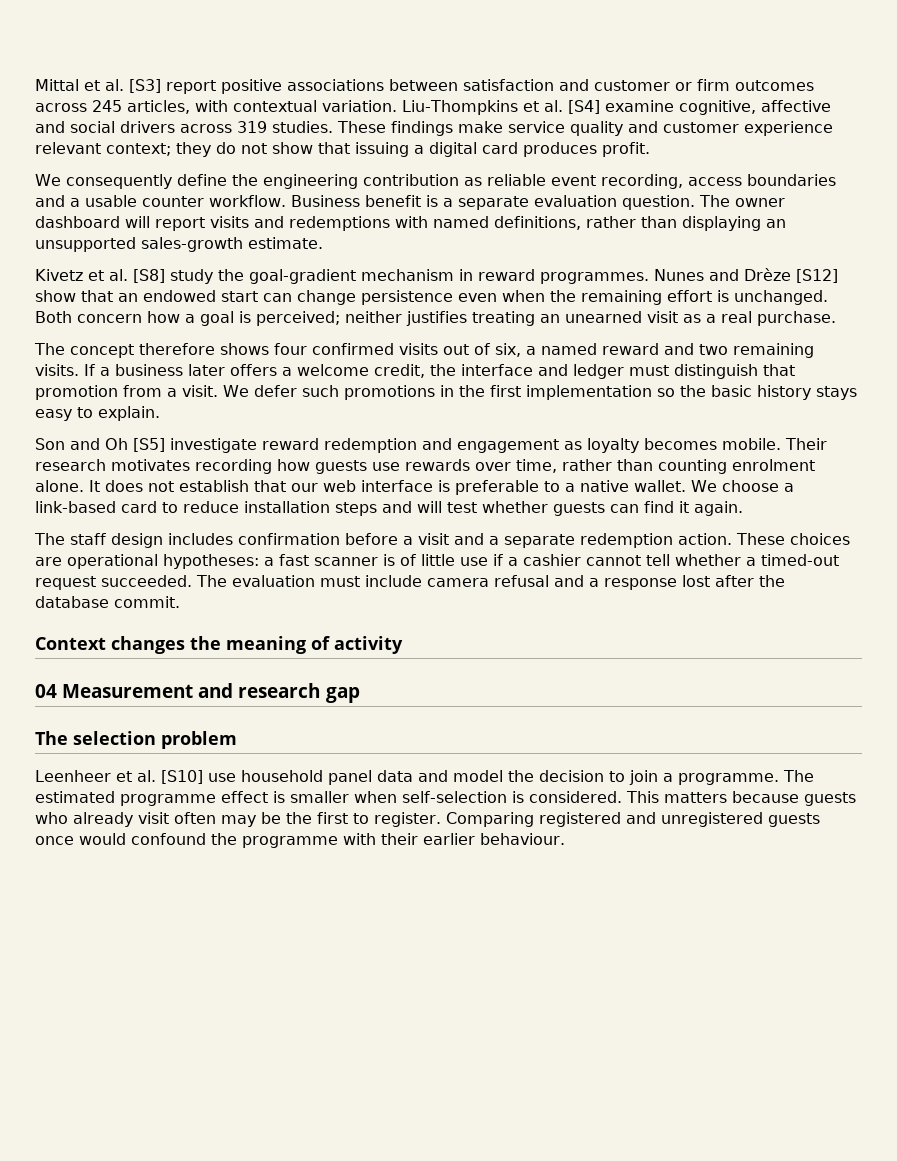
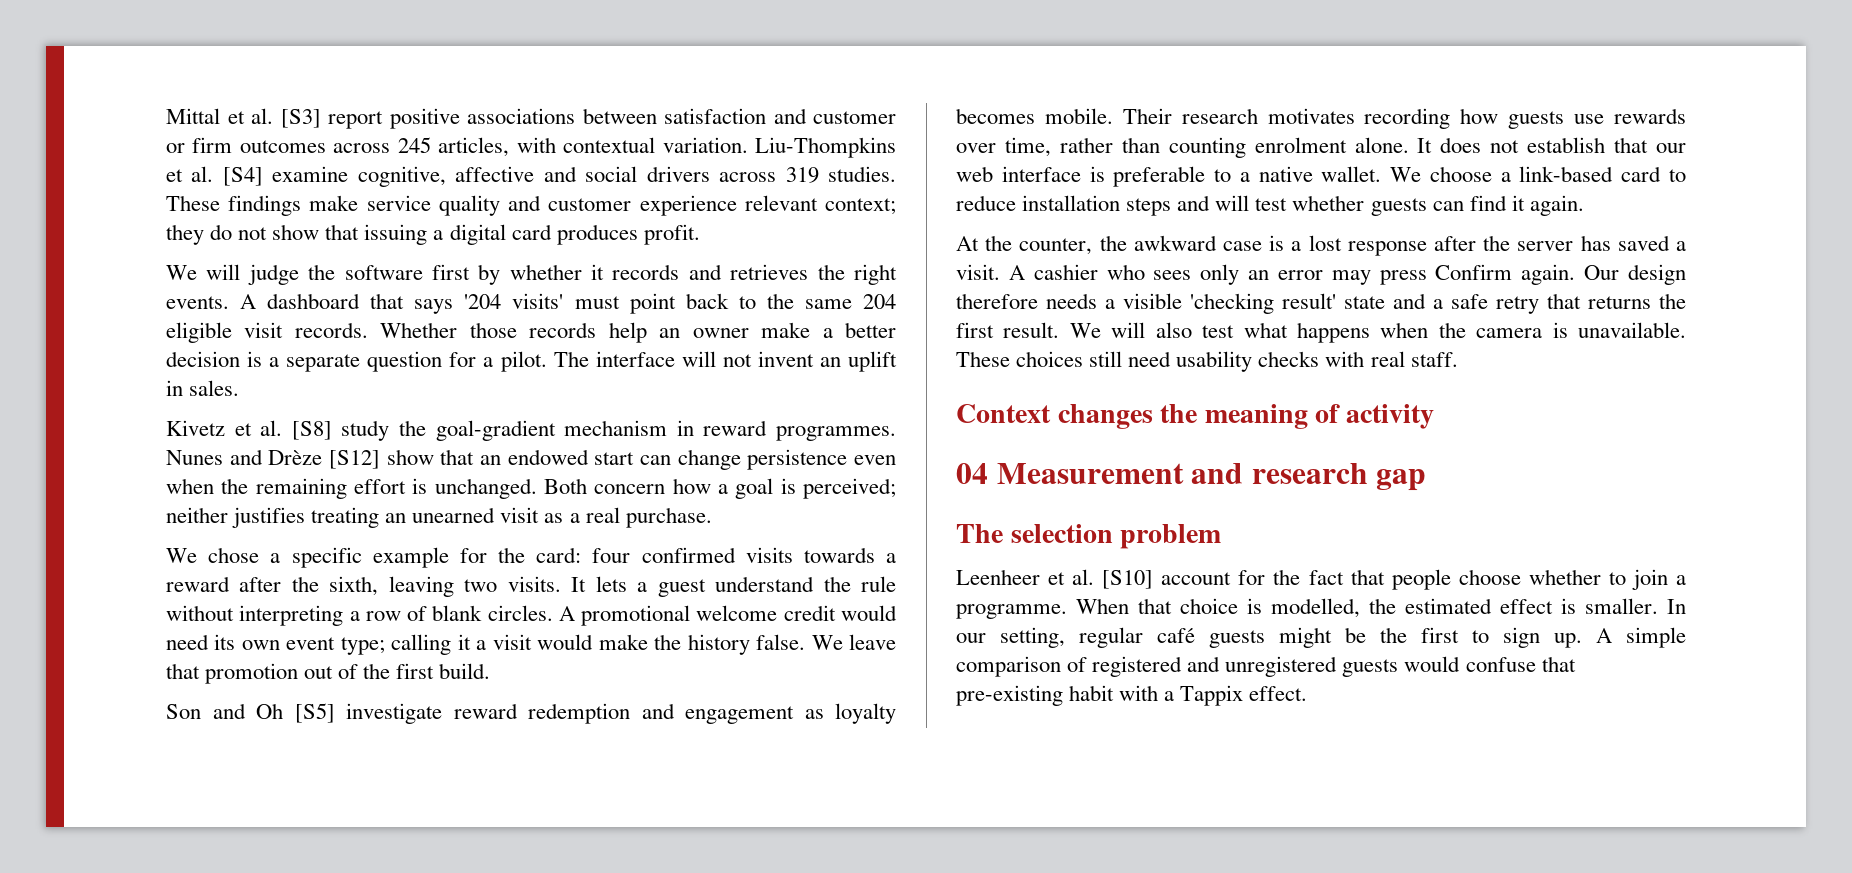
[65,174,836,189] [35,195,785,210] [35,216,786,231] [35,237,323,252] consequently define the engineering contribution as reliable event recording, access boundaries and a usable counter workflow. Business benefit is a separate evaluation question. The owner dashboard will report visits and redemptions with named definitions, rather than displaying an unsupported sales-growth estimate. -> [206,264,897,285] [166,293,897,314] [166,322,897,343] [166,351,897,372] [166,380,240,396] will judge the software first by whether it records and retrieves the right events. A dashboard that says '204 visits' must point back to the same 204 eligible visit records. Whether those records help an owner make a better decision is a separate question for a pilot. The interface will not invent an uplift in sales.
[34,343,814,358] [35,364,795,379] [35,385,857,400] [35,406,160,421] The concept therefore shows four confirmed visits out of six, a named reward and two remaining visits. If a business later offers a welcome credit, the interface and ledger must distinguish that promotion from a visit. We defer such promotions in the first implementation so the basic history stays easy to explain. -> [166,547,896,568] [166,576,896,597] [166,605,897,626] [166,634,896,655] [166,663,491,684] We chose a specific example for the card: four confirmed visits towards a reward after the sixth, leaving two visits. It lets a guest understand the rule without interpreting a row of blank circles. A promotional welcome credit would need its own event type; calling it a visit would make the history false. We leave that promotion out of the first build.
[34,533,850,548] [35,554,839,569] [35,575,785,590] [35,596,180,608] The staff design includes confirmation before a visit and a separate redemption action. These choices are operational hypotheses: a fast scanner is of little use if a cashier cannot tell whether a timed-out request succeeded. The evaluation must include camera refusal and a response lost after the database commit. -> [956,235,1686,256] [956,264,1686,285] [956,293,1686,314] [956,322,1686,343] [956,351,1458,372] At the counter, the awkward case is a lost response after the server has saved a visit. A cashier who sees only an error may press Confirm again. Our design therefore needs a visible 'checking result' state and a safe retry that returns the first result. We will also test what happens when the camera is unavailable. These choices still need usability checks with real staff.
[208,770,814,785] [35,791,856,806] [35,812,820,827] [35,833,565,848] use household panel data and model the decision to join a programme. The estimated programme effect is smaller when self-selection is considered. This matters because guests who already visit often may be the first to register. Comparing registered and unregistered guests once would confound the programme with their earlier behaviour. -> [1161,569,1686,590] [956,598,1686,619] [956,627,1686,648] [956,656,1576,677] [956,685,1308,706] account for the fact that people choose whether to join a programme. When that choice is modelled, the estimated effect is smaller. In our setting, regular café guests might be the first to sign up. A simple comparison of registered and unregistered guests would confuse that pre-existing habit with a Tappix effect.

